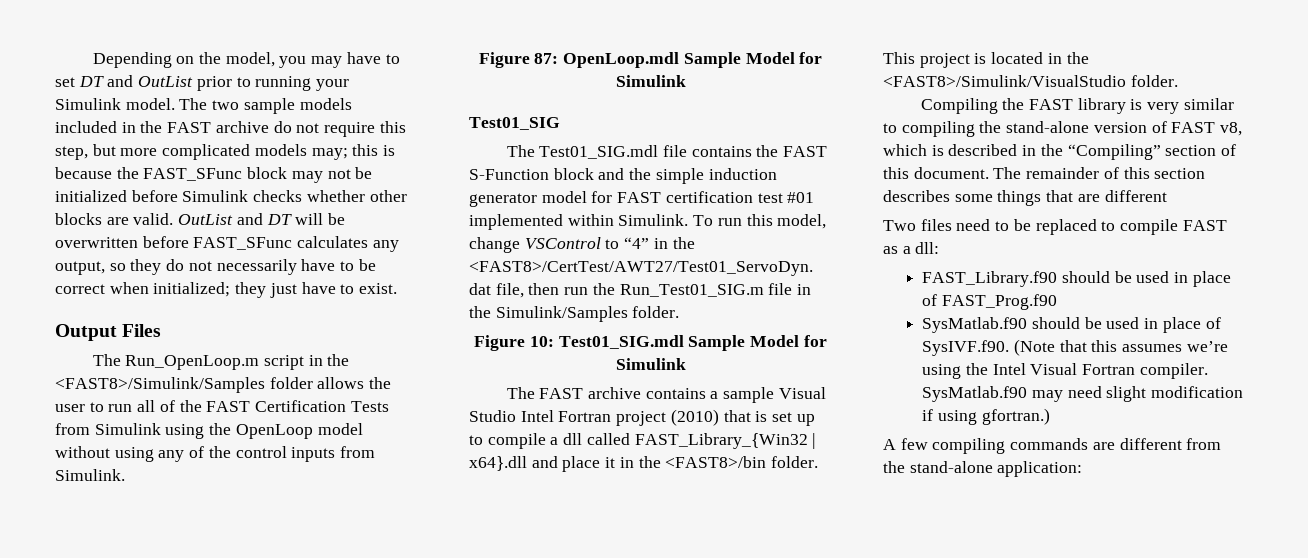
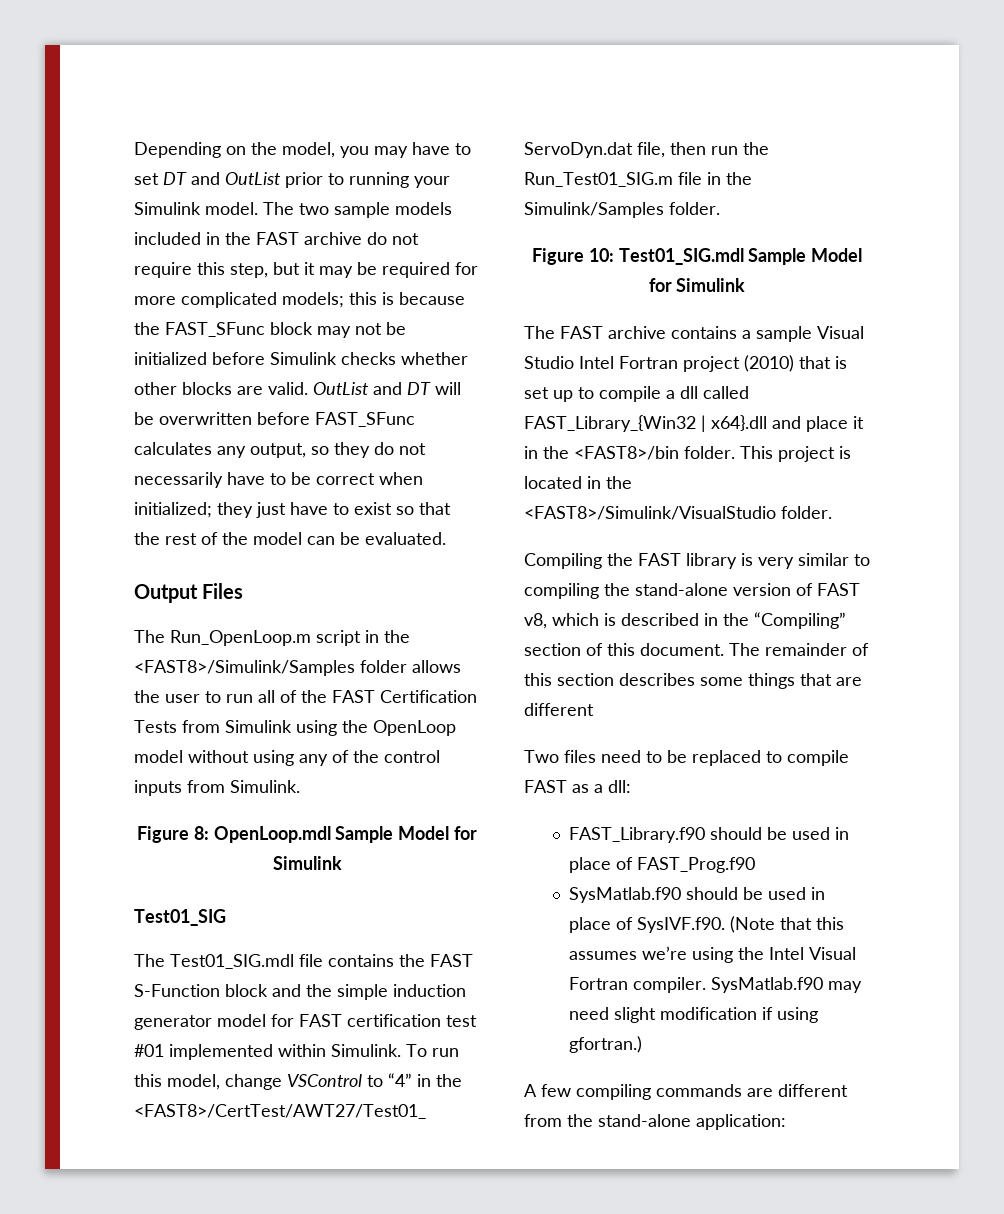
[120,144,348,160] more complicated models may; -> [304,262,478,278] [134,292,344,308] it may be required for more complicated models;
[359,283,398,294] exist. -> [354,502,451,515] [134,532,446,545] exist so that the rest of the model can be evaluated.
[534,53,559,64] 87: -> [193,826,209,840] 8:

